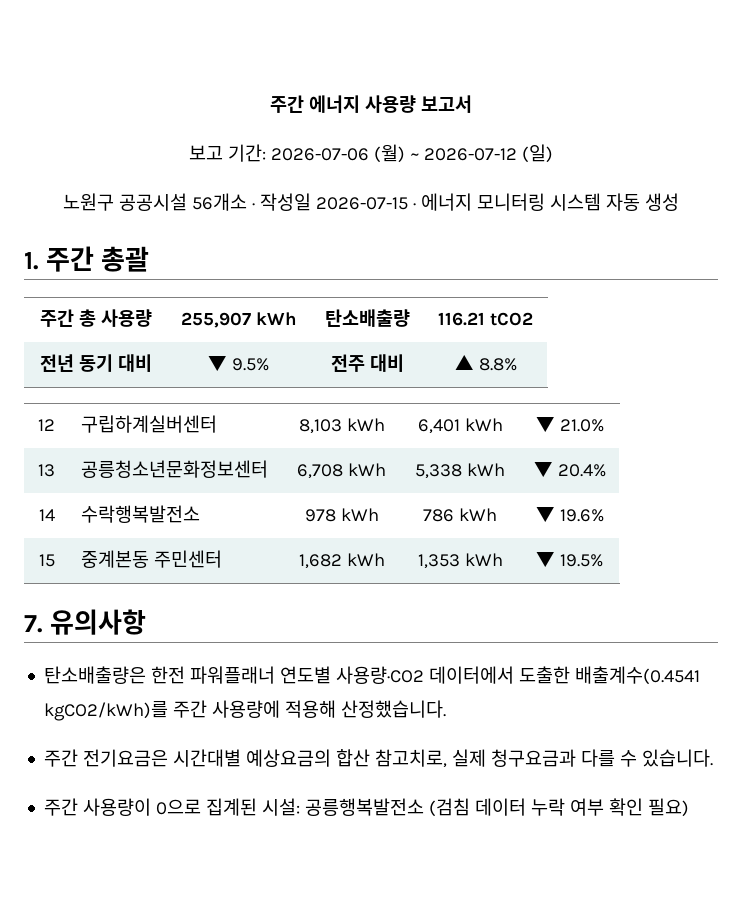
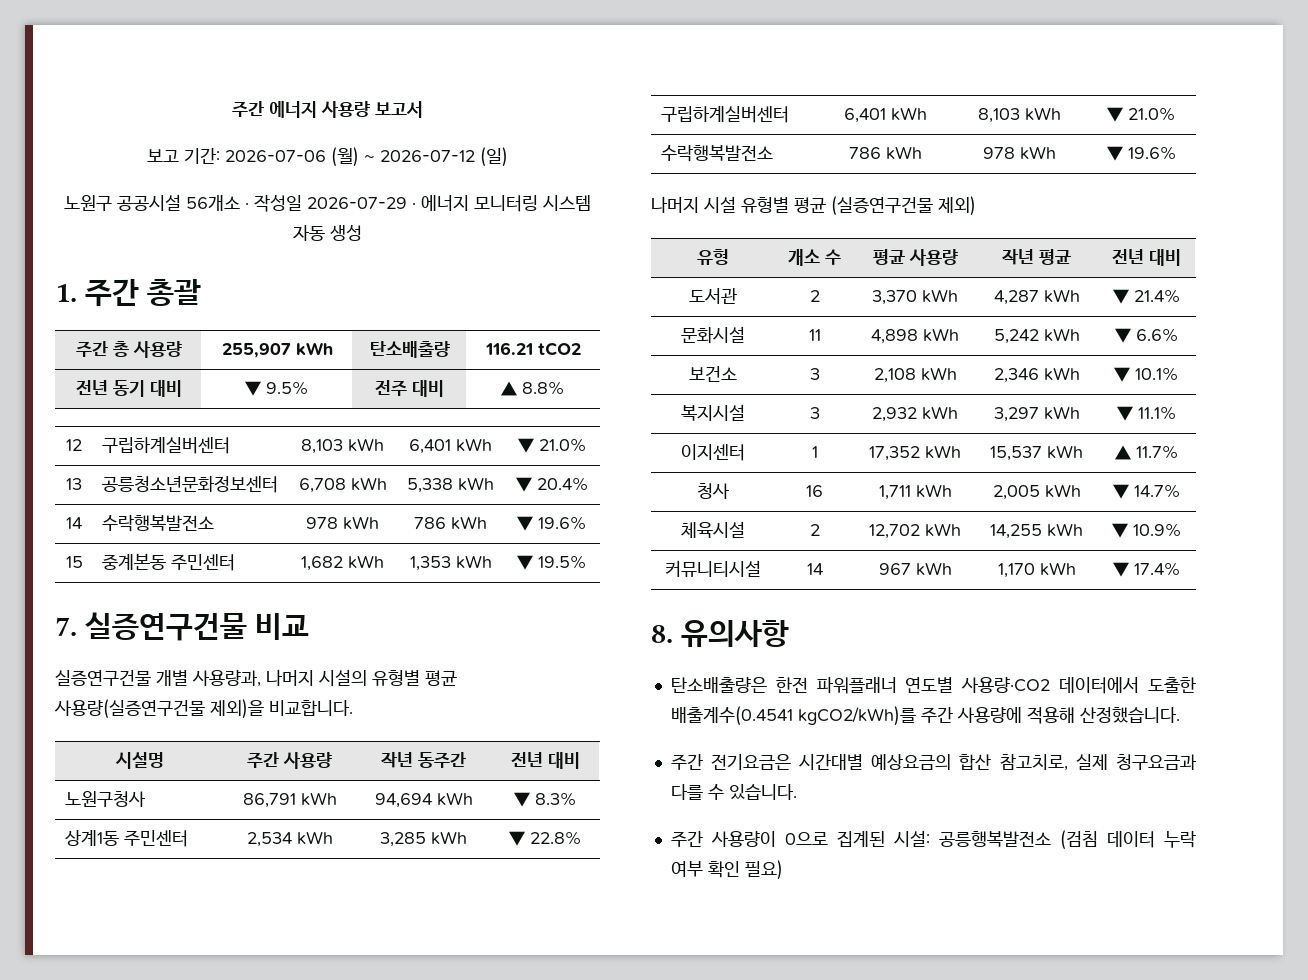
[316,197,409,210] 2026-07-15 -> [307,197,407,209] 2026-07-29
(43, 624) none -> [84,612,309,641] [55,669,457,687] [54,699,353,719] [114,752,164,769] [247,752,332,769] [381,752,466,768] [511,752,580,769] [64,791,146,807] [242,792,337,808] [374,792,473,808] [514,792,577,807] [64,829,188,847] [246,831,333,847] [380,831,467,847] [509,831,582,846] [660,105,789,123] [844,107,927,123] [978,107,1061,123] [1107,107,1176,122] [660,145,773,162] [849,146,922,160] [983,146,1056,160] [1106,146,1177,161] [651,196,976,216] [697,249,729,265] [788,249,841,266] [872,249,958,266] [1002,249,1071,265] [1112,249,1181,266] [689,288,737,304] [809,290,820,302] [872,289,958,305] [993,289,1080,305] [1112,289,1181,304] [681,326,745,344] [808,329,821,341] [871,328,959,344] [993,328,1080,344] [1114,328,1179,343] [689,366,737,382] [809,368,820,380] [873,367,957,383] [993,367,1080,383] [1114,367,1179,382] [681,404,745,421] [809,407,820,419] [872,406,958,422] [993,406,1080,422] [1116,406,1177,421] [681,444,745,461] [811,446,818,458] [869,445,961,461] [990,445,1083,461] [1114,445,1179,460] [697,483,730,499] [806,485,823,497] [878,484,952,500] [992,484,1081,500] [1112,484,1181,499] [681,521,745,538] [809,524,820,536] [869,523,961,539] [990,523,1083,539] [1111,523,1182,538] [665,560,761,577] [806,563,823,575] [878,562,952,576] [997,562,1076,578] [1112,562,1181,577] [651,625,673,643] 실증연구건물 비교 // 실증연구건물 개별 사용량과, 나머지 시설의 유형별 평균 사용량(실증연구건물 제외)을 비교합니다. // 시설명 | 주간 사용량 | 작년 동주간 | 전년 대비 // 노원구청사 | 86,791 kWh | 94,694 kWh | ▼ 8.3% // 상계1동 주민센터 | 2,534 kWh | 3,285 kWh | ▼ 22.8% // 구립하계실버센터 | 6,401 kWh | 8,103 kWh | ▼ 21.0% // 수락행복발전소 | 786 kWh | 978 kWh | ▼ 19.6% // 나머지 시설 유형별 평균 (실증연구건물 제외) // 유형 | 개소 수 | 평균 사용량 | 작년 평균 | 전년 대비 // 도서관 | 2 | 3,370 kWh | 4,287 kWh | ▼ 21.4% // 문화시설 | 11 | 4,898 kWh | 5,242 kWh | ▼ 6.6% // 보건소 | 3 | 2,108 kWh | 2,346 kWh | ▼ 10.1% // 복지시설 | 3 | 2,932 kWh | 3,297 kWh | ▼ 11.1% // 이지센터 | 1 | 17,352 kWh | 15,537 kWh | ▲ 11.7% // 청사 | 16 | 1,711 kWh | 2,005 kWh | ▼ 14.7% // 체육시설 | 2 | 12,702 kWh | 14,255 kWh | ▼ 10.9% // 커뮤니티시설 | 14 | 967 kWh | 1,170 kWh | ▼ 17.4% // 8.

